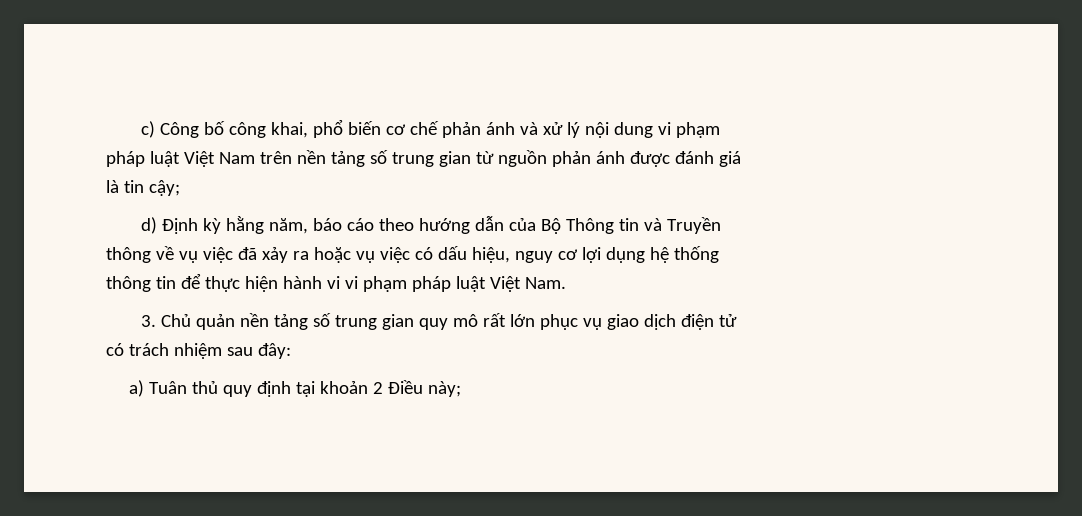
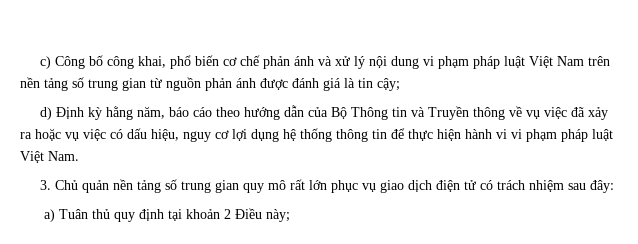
(721, 130) // -> (470, 62) none
(741, 159) // -> (341, 84) none
(722, 225) // -> (470, 113) none
(719, 254) // -> (332, 135) none
(738, 320) // -> (477, 185) none

